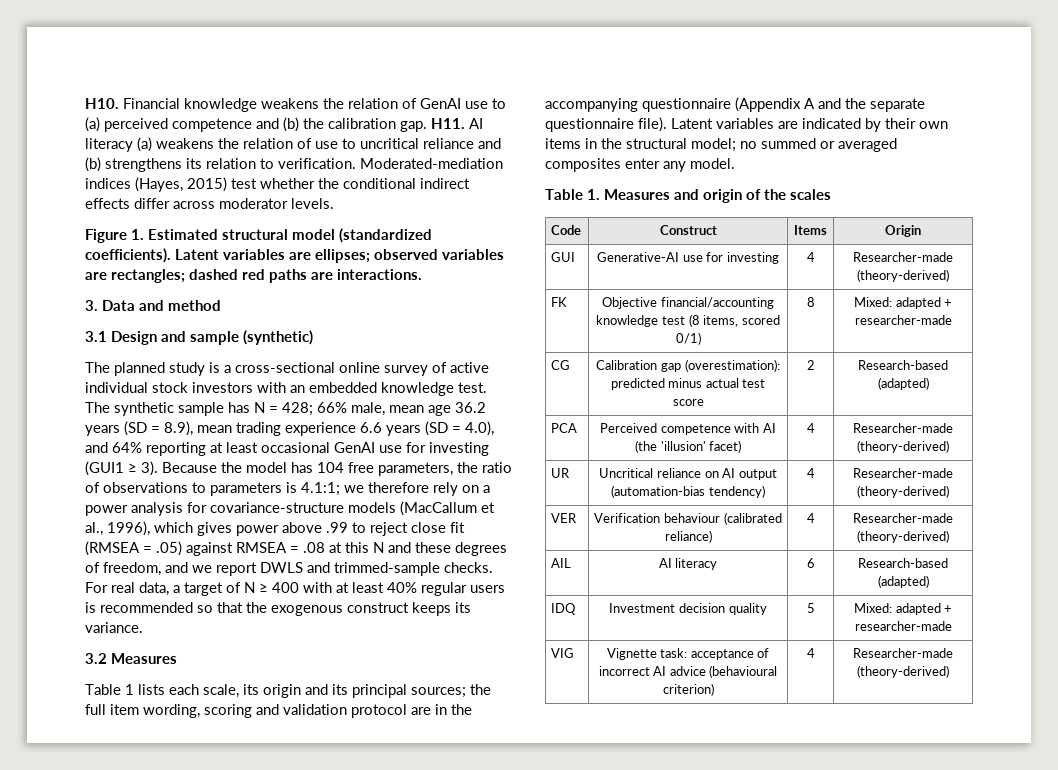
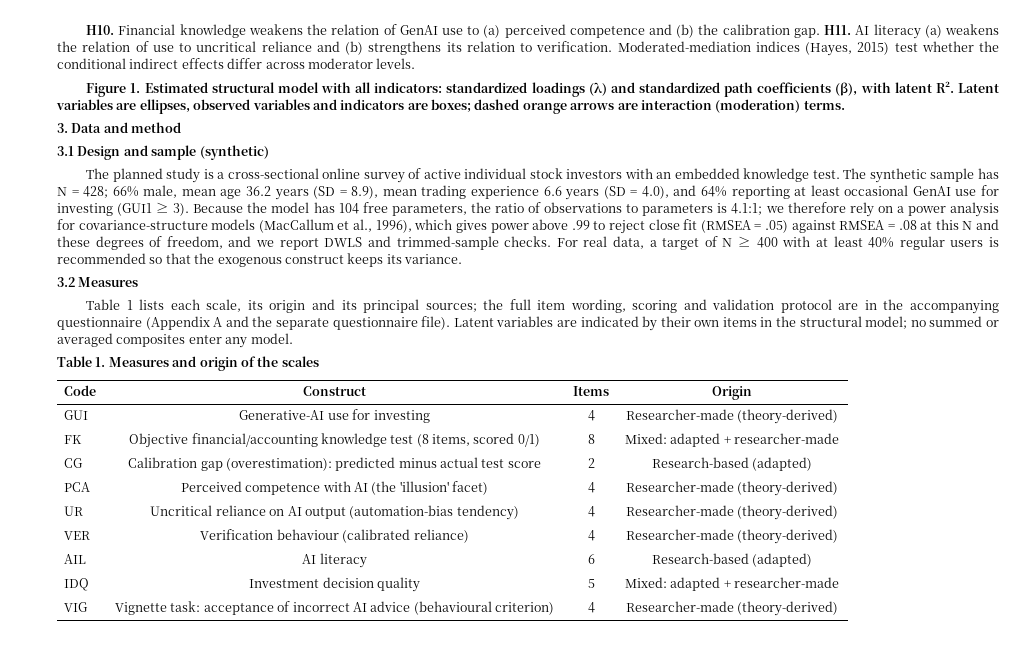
[339,228,432,243] [85,248,370,263] (standardized coefficients). Latent variables are ellipses; -> [320,81,1000,97] [56,99,190,114] with all indicators: standardized loadings (λ) and standardized path coefficients (β), with latent R². Latent variables are ellipses,
[85,269,422,283] are rectangles; dashed red paths are interactions. -> [312,99,845,114] and indicators are boxes; dashed orange arrows are interaction (moderation) terms.

